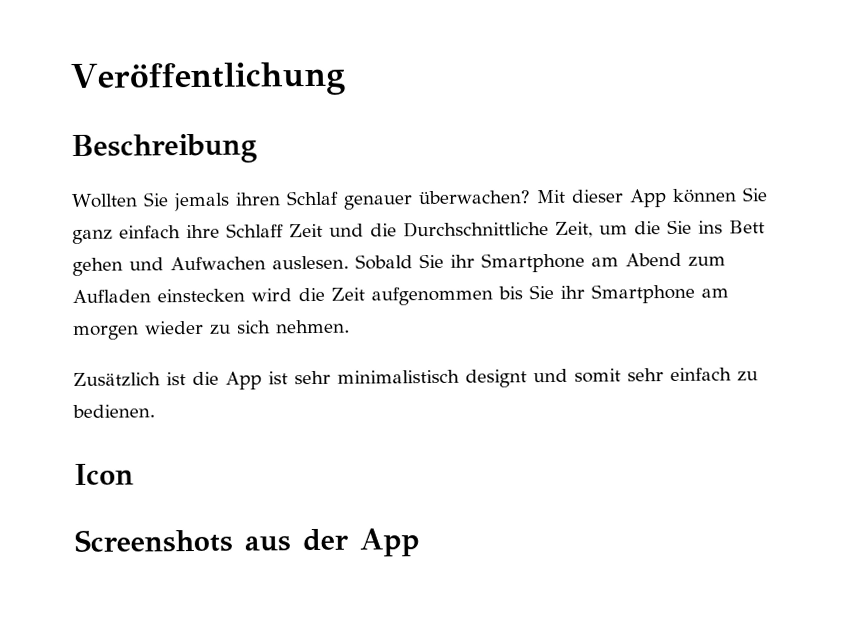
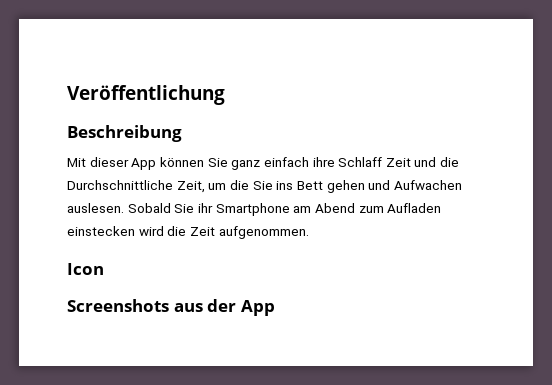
[71,190,531,212] Wollten Sie jemals ihren Schlaf genauer überwachen? -> (182, 133) none
[371,283,729,306] [73,319,350,340] [73,367,758,390] [72,404,155,419] aufgenommen bis Sie ihr Smartphone am morgen wieder zu sich nehmen. // Zusätzlich ist die App ist sehr minimalistisch designt und somit sehr einfach zu bedienen. -> [218,226,309,239] aufgenommen.

